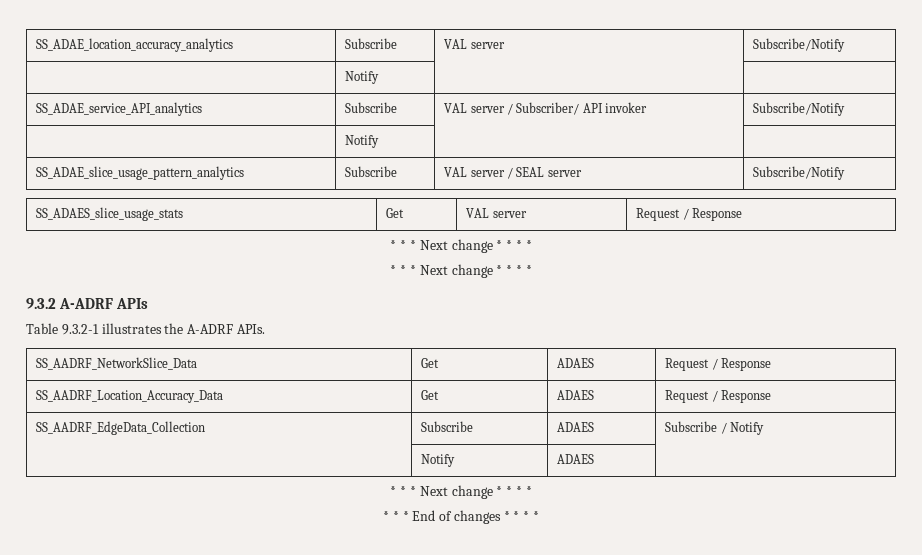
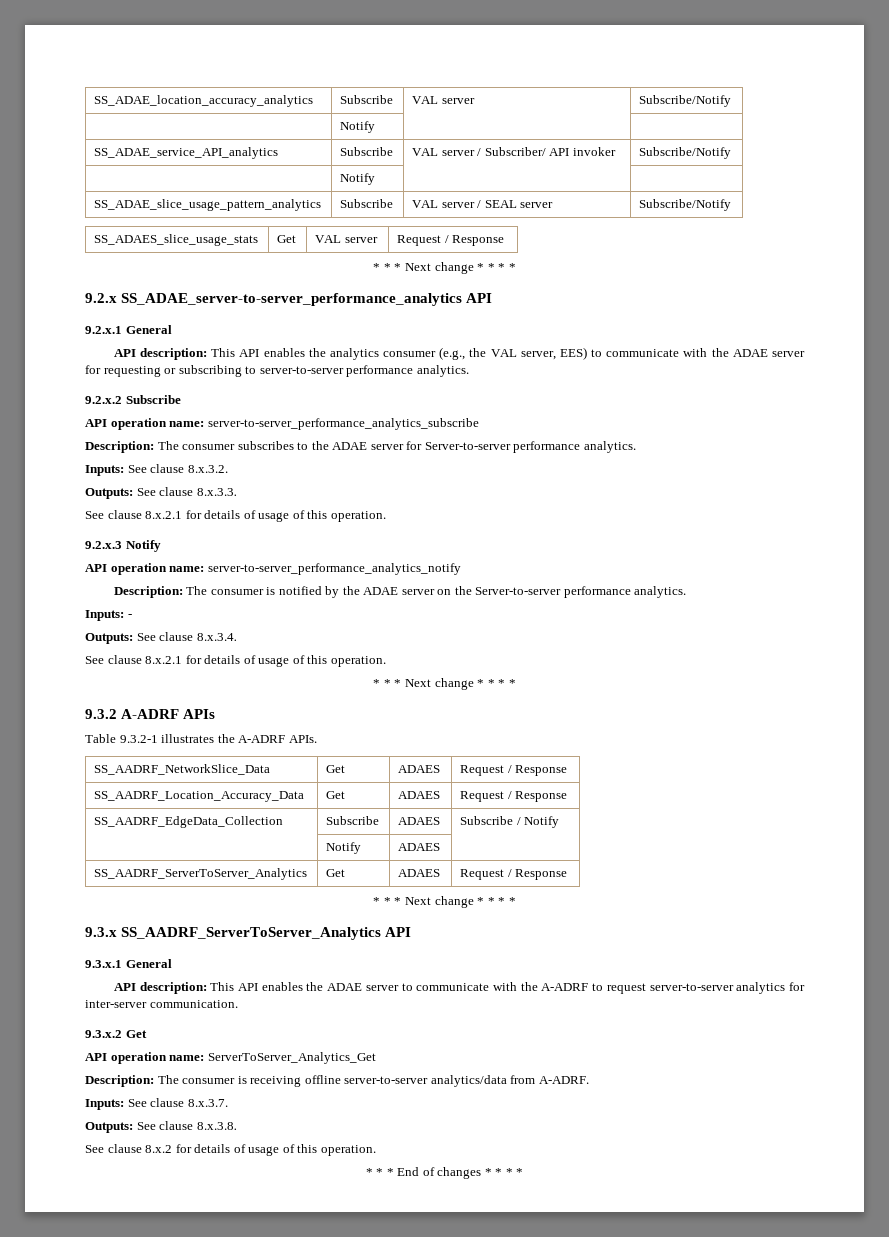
(532, 245) none -> [85,293,493,306] [85,325,172,334] [113,347,805,360] [85,365,469,377] [85,395,181,404] [85,418,479,430] [85,441,636,453] [85,464,228,476] [85,487,237,499] [85,510,386,522] [85,540,161,552] [85,563,461,575] [113,586,687,598] [85,610,132,621] [85,632,237,644] [85,655,386,667] // 9.2.x SS_ADAE_server-to-server_performance_analytics API // 9.2.x.1 General // API description: This API enables the analytics consumer (e.g., the VAL server, EES) to communicate with the ADAE server for requesting or subscribing to server-to-server performance analytics. // 9.2.x.2 Subscribe // API operation name: server-to-server_performance_analytics_subscribe // Description: The consumer subscribes to the ADAE server for Server-to-server performance analytics. // Inputs: See clause 8.x.3.2. // Outputs: See clause 8.x.3.3. // See clause 8.x.2.1 for details of usage of this operation. // 9.2.x.3 Notify // API operation name: server-to-server_performance_analytics_notify // Description: The consumer is notified by the ADAE server on the Server-to-server performance analytics. // Inputs: - // Outputs: See clause 8.x.3.4. // See clause 8.x.2.1 for details of usage of this operation.
[390,485,532,499] // * * * Next change * * * * -> [94,868,308,880] [326,869,346,877] [398,869,441,877] [460,869,568,880] [373,896,516,908] [85,927,412,940] [85,959,172,968] [113,982,805,994] [85,1000,238,1008] [85,1030,147,1038] [85,1052,376,1064] [85,1075,589,1087] [85,1098,228,1110] [85,1121,237,1133] [85,1144,376,1156] // SS_AADRF_ServerToServer_Analytics | Get | ADAES | Request / Response // * * * Next change * * * * // 9.3.x SS_AADRF_ServerToServer_Analytics API // 9.3.x.1 General // API description: This API enables the ADAE server to communicate with the A-ADRF to request server-to-server analytics for inter-server communication. // 9.3.x.2 Get // API operation name: ServerToServer_Analytics_Get // Description: The consumer is receiving offline server-to-server analytics/data from A-ADRF. // Inputs: See clause 8.x.3.7. // Outputs: See clause 8.x.3.8. // See clause 8.x.2 for details of usage of this operation.

